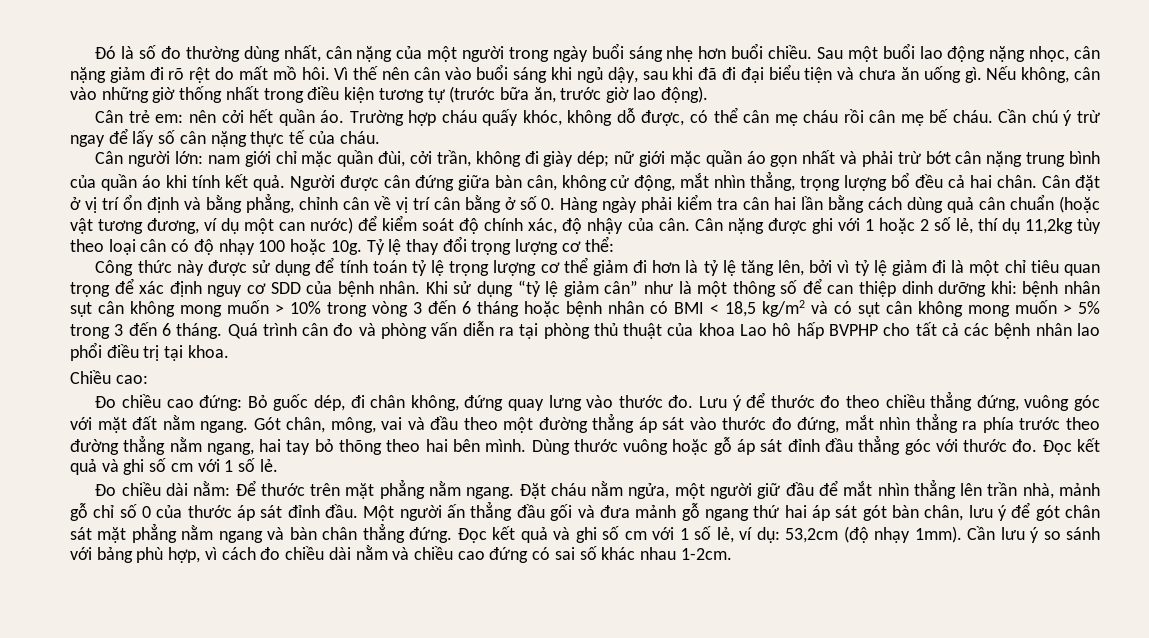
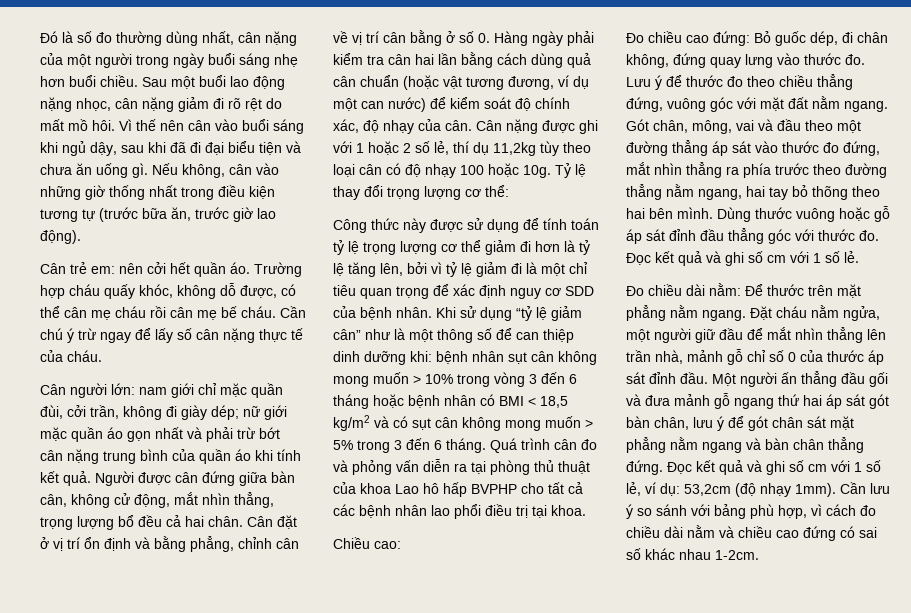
[587,218,624,234] nhậy -> [383,120,414,134] nhạy
[381,323,428,339] phòng -> [352,460,392,475] phỏng

